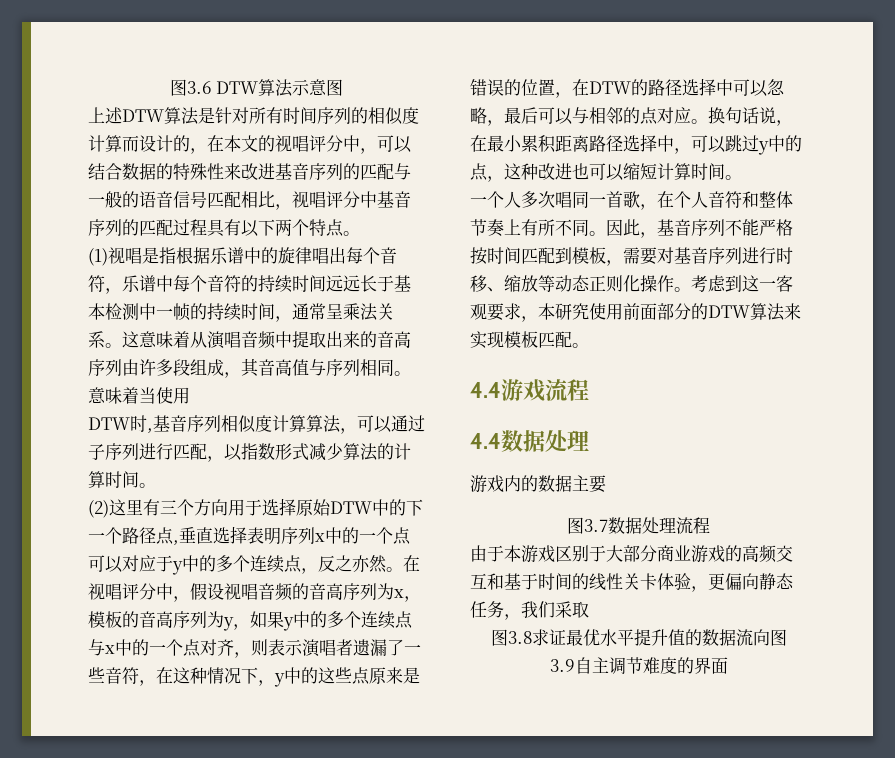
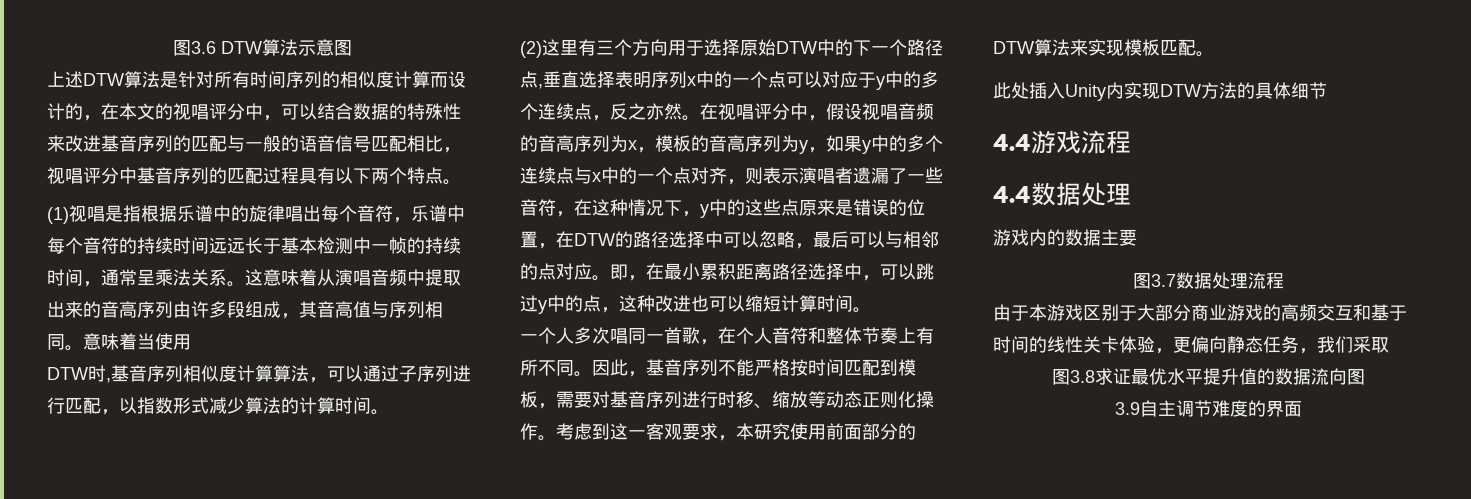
[708,107,776,124] 换句话说 -> [610,264,628,280] 即
(589, 345) none -> [993,82,1327,101] // 此处插入Unity内实现DTW方法的具体细节

